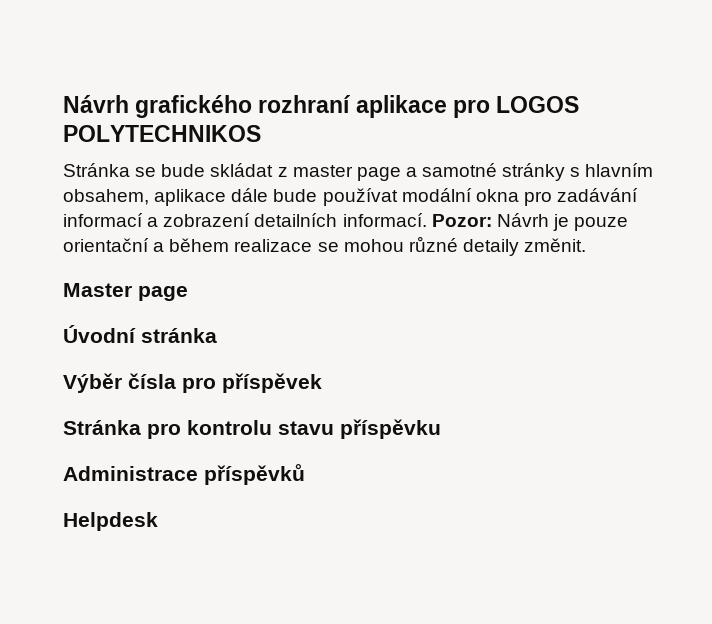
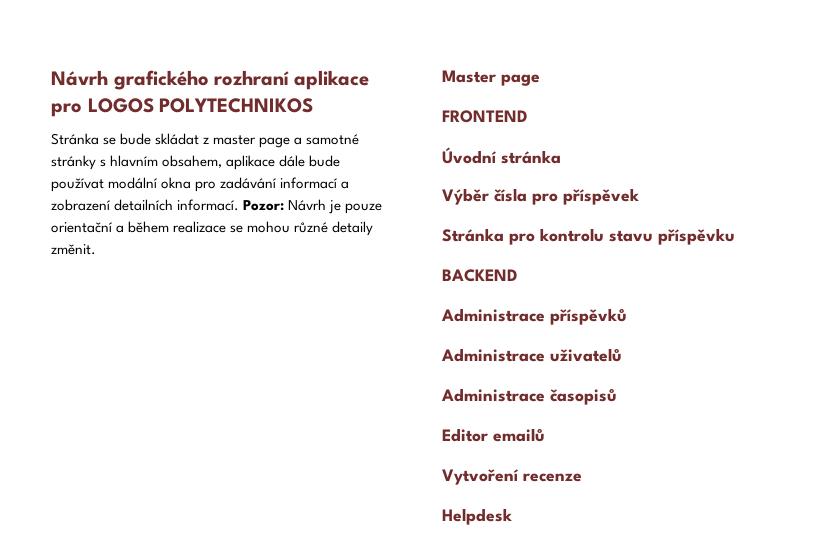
(188, 293) none -> [442,110,527,123] // FRONTEND
(441, 429) none -> [442,269,517,282] // BACKEND
(305, 474) none -> [441,348,622,362] [441,388,617,405] [442,428,545,442] [442,469,582,485] // Administrace uživatelů // Administrace časopisů // Editor emailů // Vytvoření recenze

